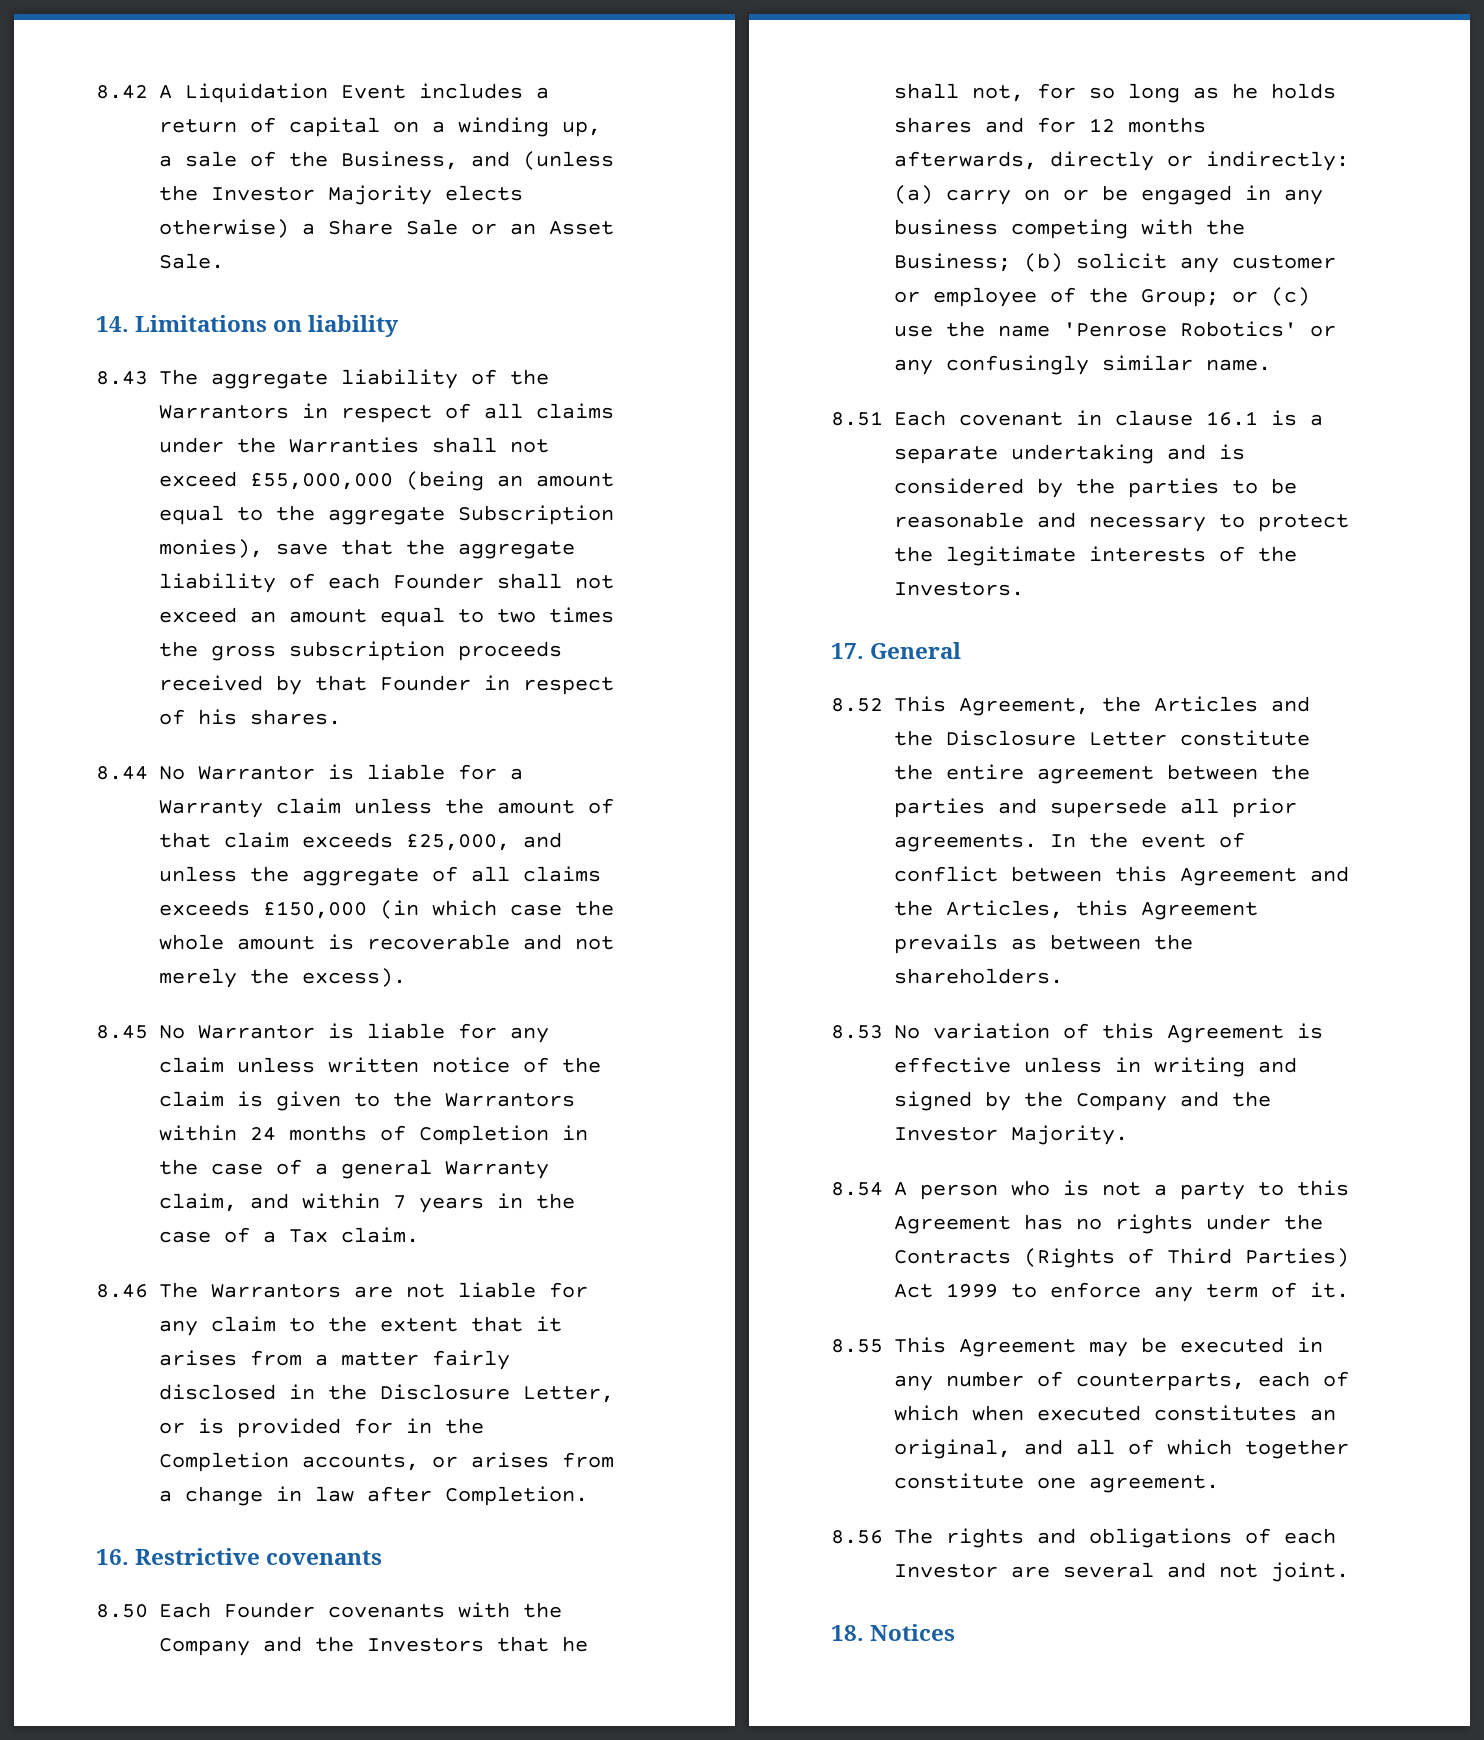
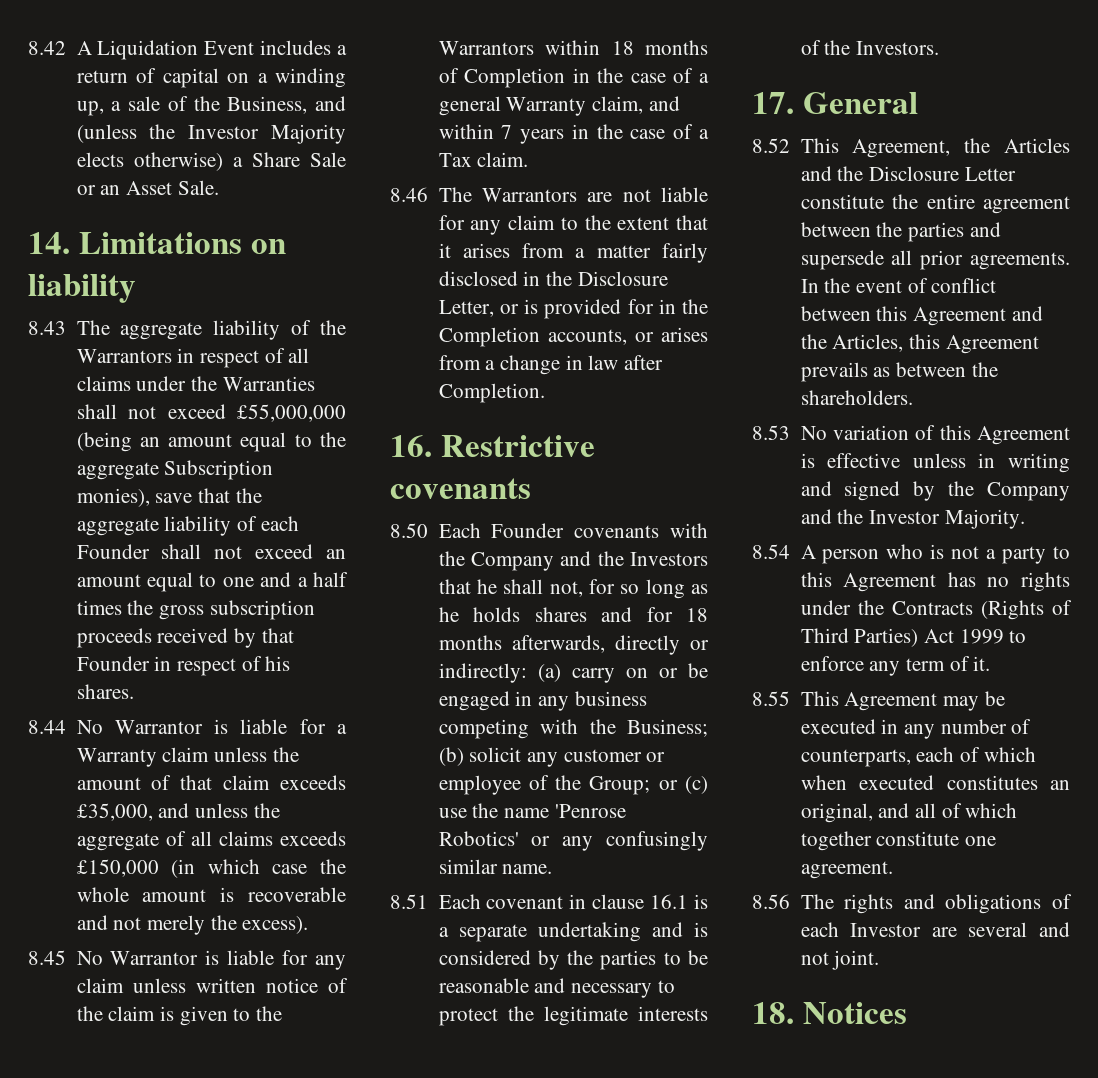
[497,609,536,623] two -> [222,572,348,587] one and a half
[406,834,510,851] £25,000, -> [76,803,153,821] £35,000,
[250,1127,276,1141] 24 -> [611,41,634,55] 18
[1089,118,1115,132] 12 -> [686,608,708,622] 18

